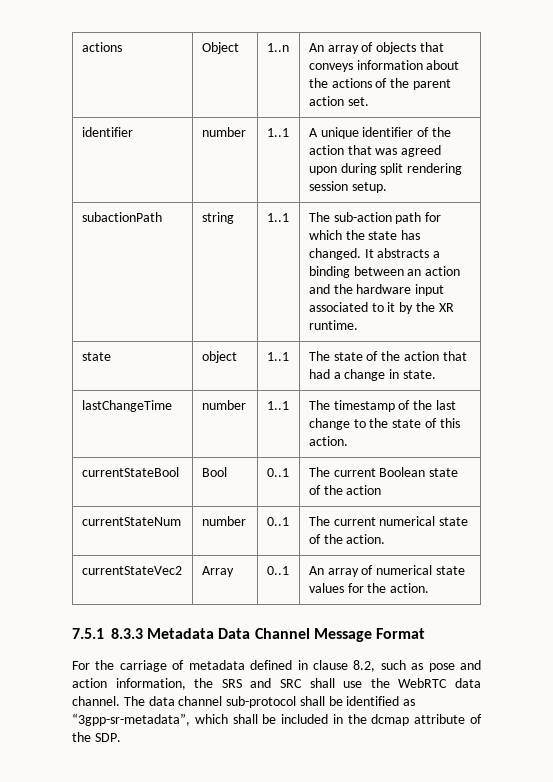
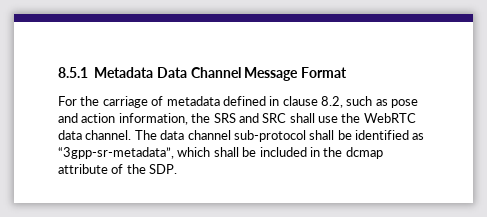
[81,42,122,52] [201,42,239,54] [266,43,289,52] [308,42,444,54] [308,60,460,72] [308,78,451,90] [308,96,369,106] [81,127,133,137] [201,127,246,137] [266,128,289,137] [308,127,451,139] [308,145,442,157] [308,163,463,175] [308,181,387,193] [81,212,162,222] [201,212,234,224] [266,213,289,222] [308,212,442,224] [308,230,421,240] [308,248,441,260] [308,266,461,278] [308,284,445,296] [308,302,454,314] [308,320,358,330] [81,352,111,361] [201,351,237,363] [266,352,289,361] [308,351,467,361] [308,369,436,381] [81,400,172,412] [201,400,246,410] [266,401,289,410] [308,400,456,412] [308,418,460,430] [308,436,348,446] [81,467,179,477] [201,467,227,477] [266,468,289,477] [308,467,459,477] [308,485,382,495] [81,517,181,526] [201,516,246,526] [266,517,289,526] [308,516,469,526] [308,534,386,544] [81,566,182,575] [201,566,234,577] [266,566,289,575] [308,565,465,577] [308,583,430,593] [72,628,143,639] actions | Object | 1..n | An array of objects that conveys information about the actions of the parent action set. // identifier | number | 1..1 | A unique identifier of the action that was agreed upon during split rendering session setup. // subactionPath | string | 1..1 | The sub-action path for which the state has changed. It abstracts a binding between an action and the hardware input associated to it by the XR runtime. // state | object | 1..1 | The state of the action that had a change in state. // lastChangeTime | number | 1..1 | The timestamp of the last change to the state of this action. // currentStateBool | Bool | 0..1 | The current Boolean state of the action // currentStateNum | number | 0..1 | The current numerical state of the action. // currentStateVec2 | Array | 0..1 | An array of numerical state values for the action. // 7.5.1 8.3.3 -> [58,67,88,78] 8.5.1

